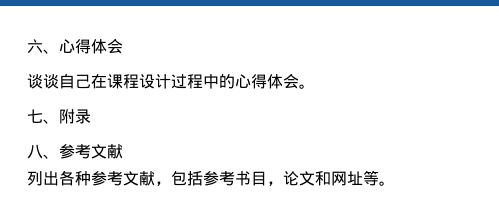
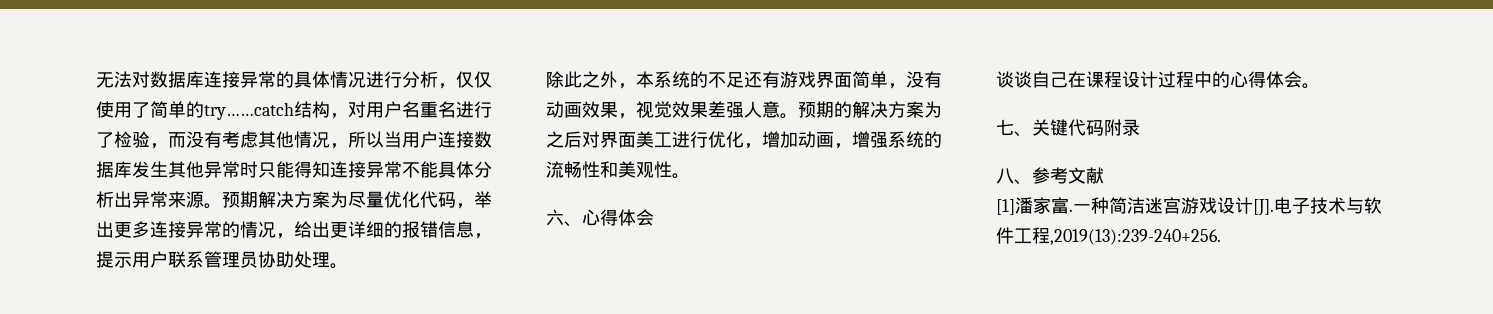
(27, 46) none -> [96,71,492,89] [96,101,492,120] [96,131,492,149] [96,161,492,178] [96,191,492,209] [96,221,492,239] [96,251,348,269] [546,71,942,89] [546,101,942,119] [546,131,942,149] [546,161,690,179] 无法对数据库连接异常的具体情况进行分析，仅仅使用了简单的try……catch结构，对用户名重名进行了检验，而没有考虑其他情况，所以当用户连接数据库发生其他异常时只能得知连接异常不能具体分析出异常来源。预期解决方案为尽量优化代码，举出更多连接异常的情况，给出更详细的报错信息，提示用户联系管理员协助处理。 // 除此之外，本系统的不足还有游戏界面简单，没有动画效果，视觉效果差强人意。预期的解决方案为之后对界面美工进行优化，增加动画，增强系统的流畅性和美观性。 //
(59, 121) none -> [1032,119,1104,136] 关键代码
[27,170,395,186] 列出各种参考文献，包括参考书目，论文和网址等。 -> [996,197,1382,216] [996,227,1221,245] [1]潘家富.一种简洁迷宫游戏设计[J].电子技术与软件工程,2019(13):239-240+256.

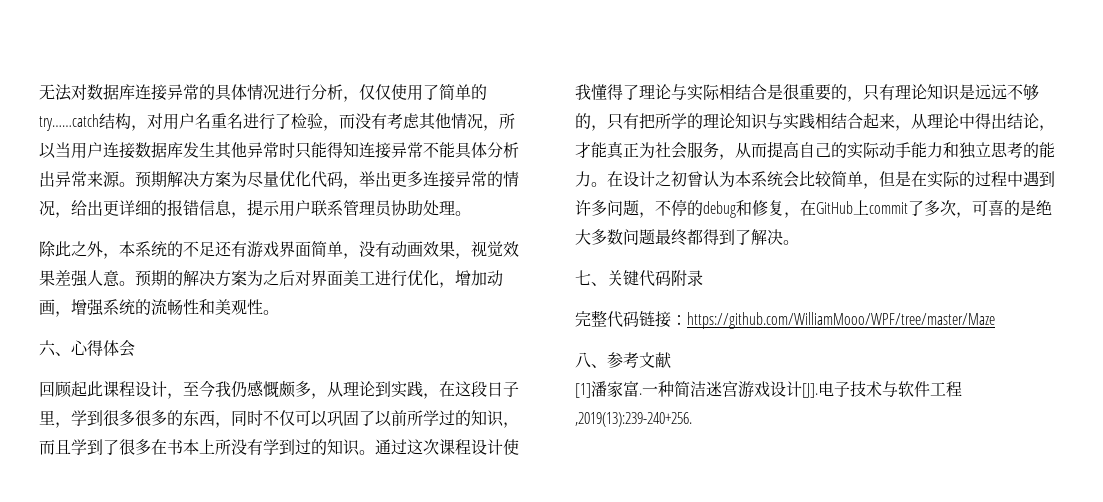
[996,71,1302,88] 谈谈自己在课程设计过程中的心得体会 -> [39,380,519,399] [39,410,519,428] [39,439,519,456] [575,84,1039,102] [575,113,1055,131] [575,141,1055,160] [575,171,1055,189] [575,199,1052,218] [575,229,783,246] 回顾起此课程设计，至今我仍感慨颇多，从理论到实践，在这段日子里，学到很多很多的东西，同时不仅可以巩固了以前所学过的知识，而且学到了很多在书本上所没有学到过的知识。通过这次课程设计使我懂得了理论与实际相结合是很重要的，只有理论知识是远远不够的，只有把所学的理论知识与实践相结合起来，从理论中得出结论，才能真正为社会服务，从而提高自己的实际动手能力和独立思考的能力。在设计之初曾认为本系统会比较简单，但是在实际的过程中遇到许多问题，不停的debug和修复，在GitHub上commit了多次，可喜的是绝大多数问题最终都得到了解决
(1140, 127) none -> [575,310,995,329] // 完整代码链接：https://github.com/WilliamMooo/WPF/tree/master/Maze

